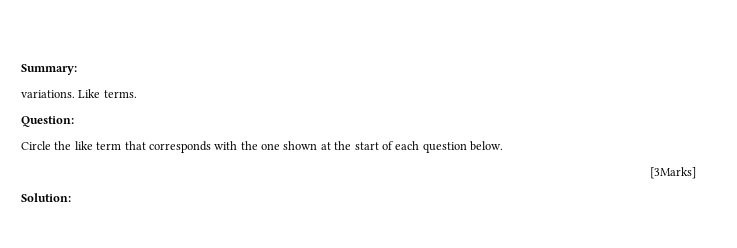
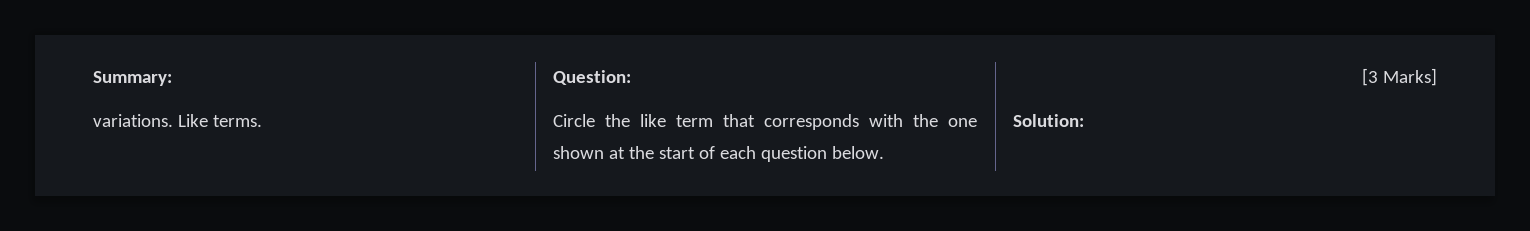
[650,167,696,179] [3Marks] -> [1362,68,1437,86] [3 Marks]

